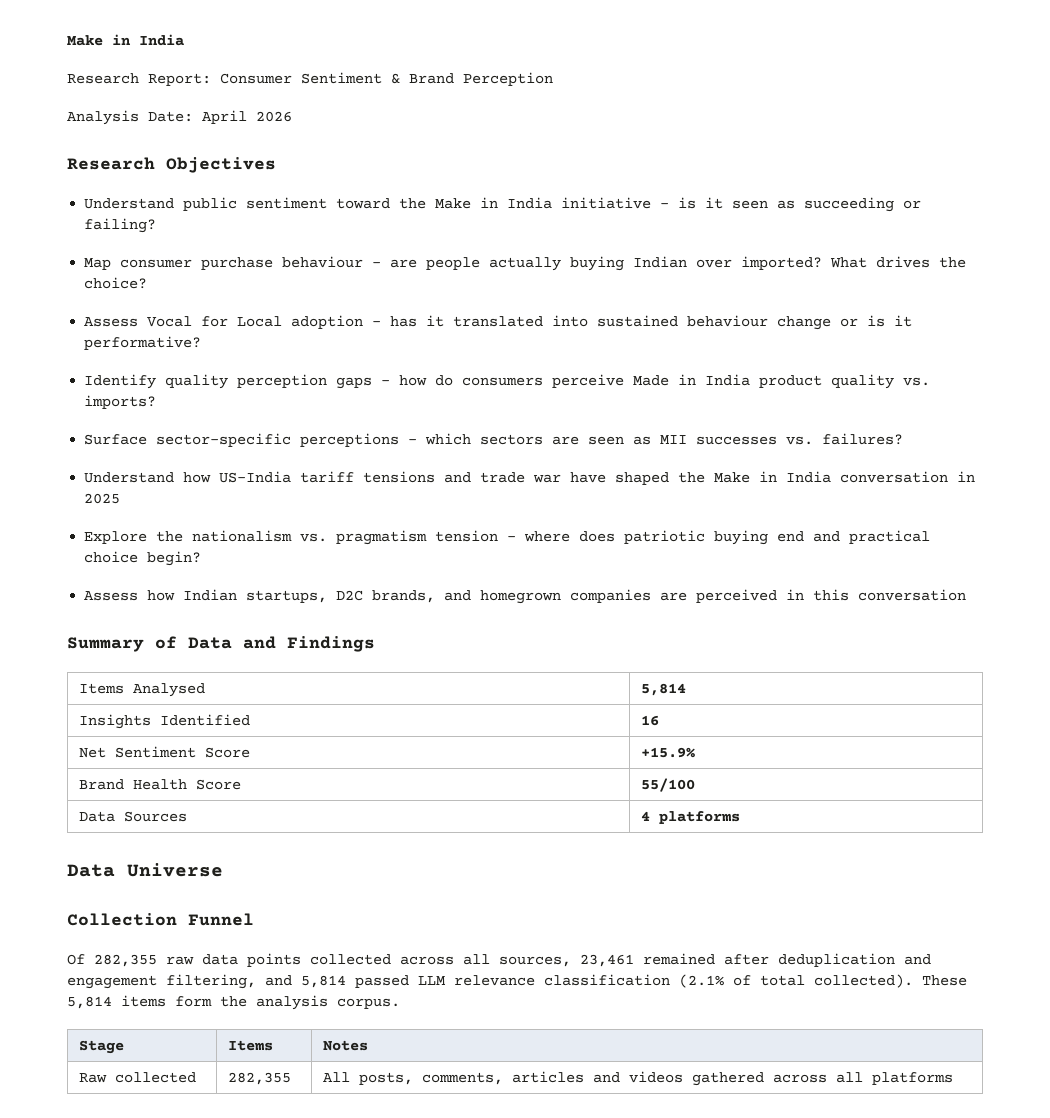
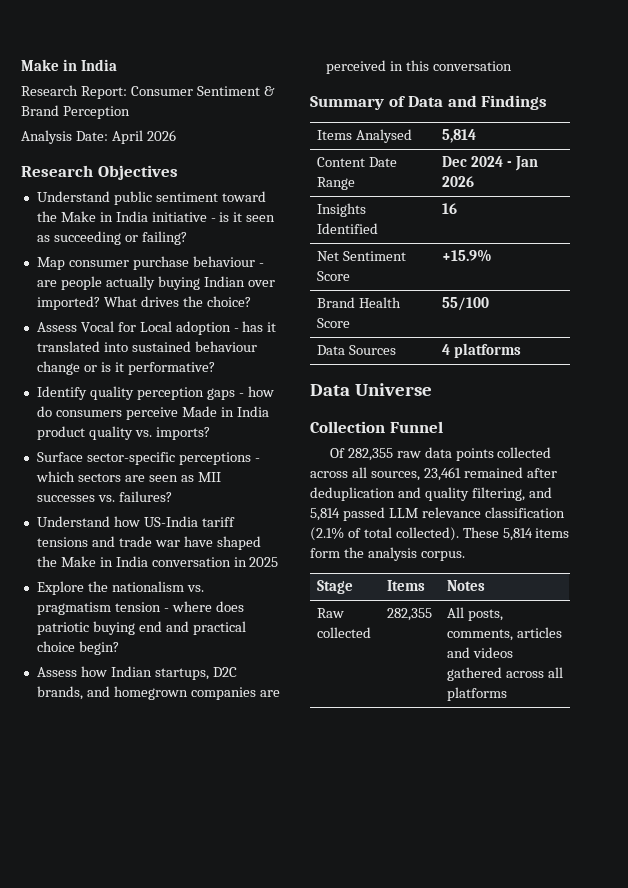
(687, 689) none -> [316,157,397,167] [316,177,355,190] [441,156,538,171] [441,176,474,187] // Content Date Range | Dec 2024 - Jan 2026
[67,975,157,989] engagement -> [424,487,469,501] quality

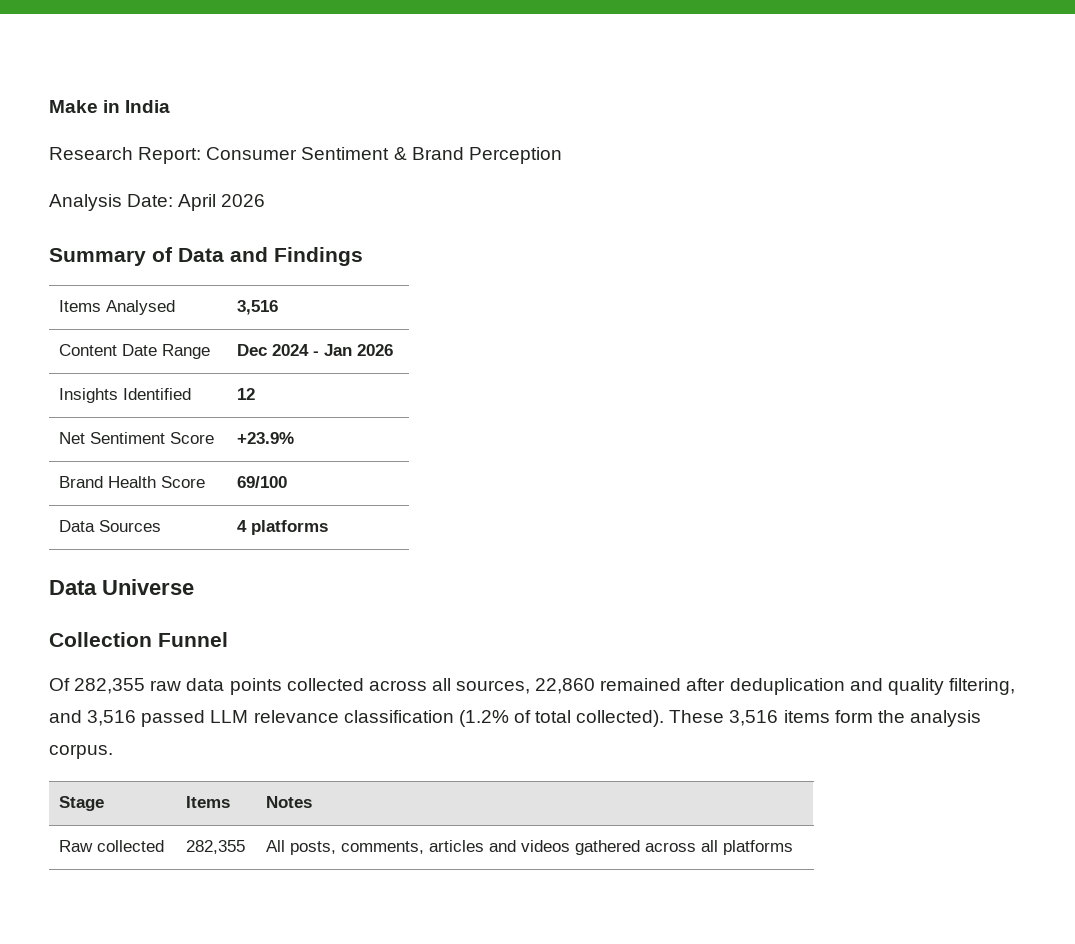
[21,165,178,180] [36,191,266,205] [36,211,276,222] [36,231,187,245] [36,256,264,270] [36,276,275,290] [36,296,251,310] [36,321,277,335] [36,341,257,352] [36,361,215,375] [36,386,274,400] [36,406,269,420] [36,426,210,440] [36,452,260,465] [35,471,221,482] [36,491,172,502] [36,516,235,527] [36,536,261,550] [36,556,279,567] [36,581,204,595] [36,601,244,615] [36,621,246,635] [36,641,119,655] [36,666,237,680] [36,686,280,700] [325,60,512,74] // Research Objectives // Understand public sentiment toward the Make in India initiative - is it seen as succeeding or failing? // Map consumer purchase behaviour - are people actually buying Indian over imported? What drives the choice? // Assess Vocal for Local adoption - has it translated into sustained behaviour change or is it performative? // Identify quality perception gaps - how do consumers perceive Made in India product quality vs. imports? // Surface sector-specific perceptions - which sectors are seen as MII successes vs. failures? // Understand how US-India tariff tensions and trade war have shaped the Make in India conversation in 2025 // Explore the nationalism vs. pragmatism tension - where does patriotic buying end and practical choice begin? // Assess how Indian startups, D2C brands, and homegrown companies are perceived in this conversation -> (266, 200) none
[441,129,476,143] 5,814 -> [237,300,279,315] 3,516
[441,203,457,214] 16 -> [237,388,256,400] 12
[441,249,492,262] +15.9% -> [237,432,295,444] +23.9%
[441,297,489,311] 55/100 -> [237,476,288,488] 69/100
[423,467,461,481] 23,461 -> [535,678,596,694] 22,860
[310,508,340,521] 5,814 -> [87,710,137,726] 3,516
[310,527,344,541] (2.1% -> [458,710,509,727] (1.2%
[502,528,533,541] 5,814 -> [729,710,779,726] 3,516

